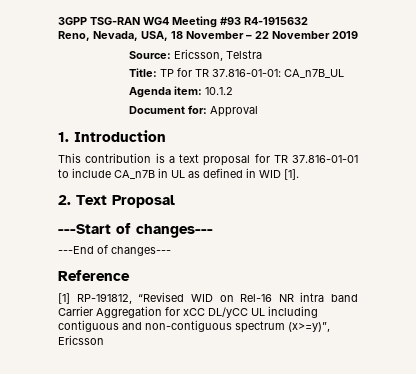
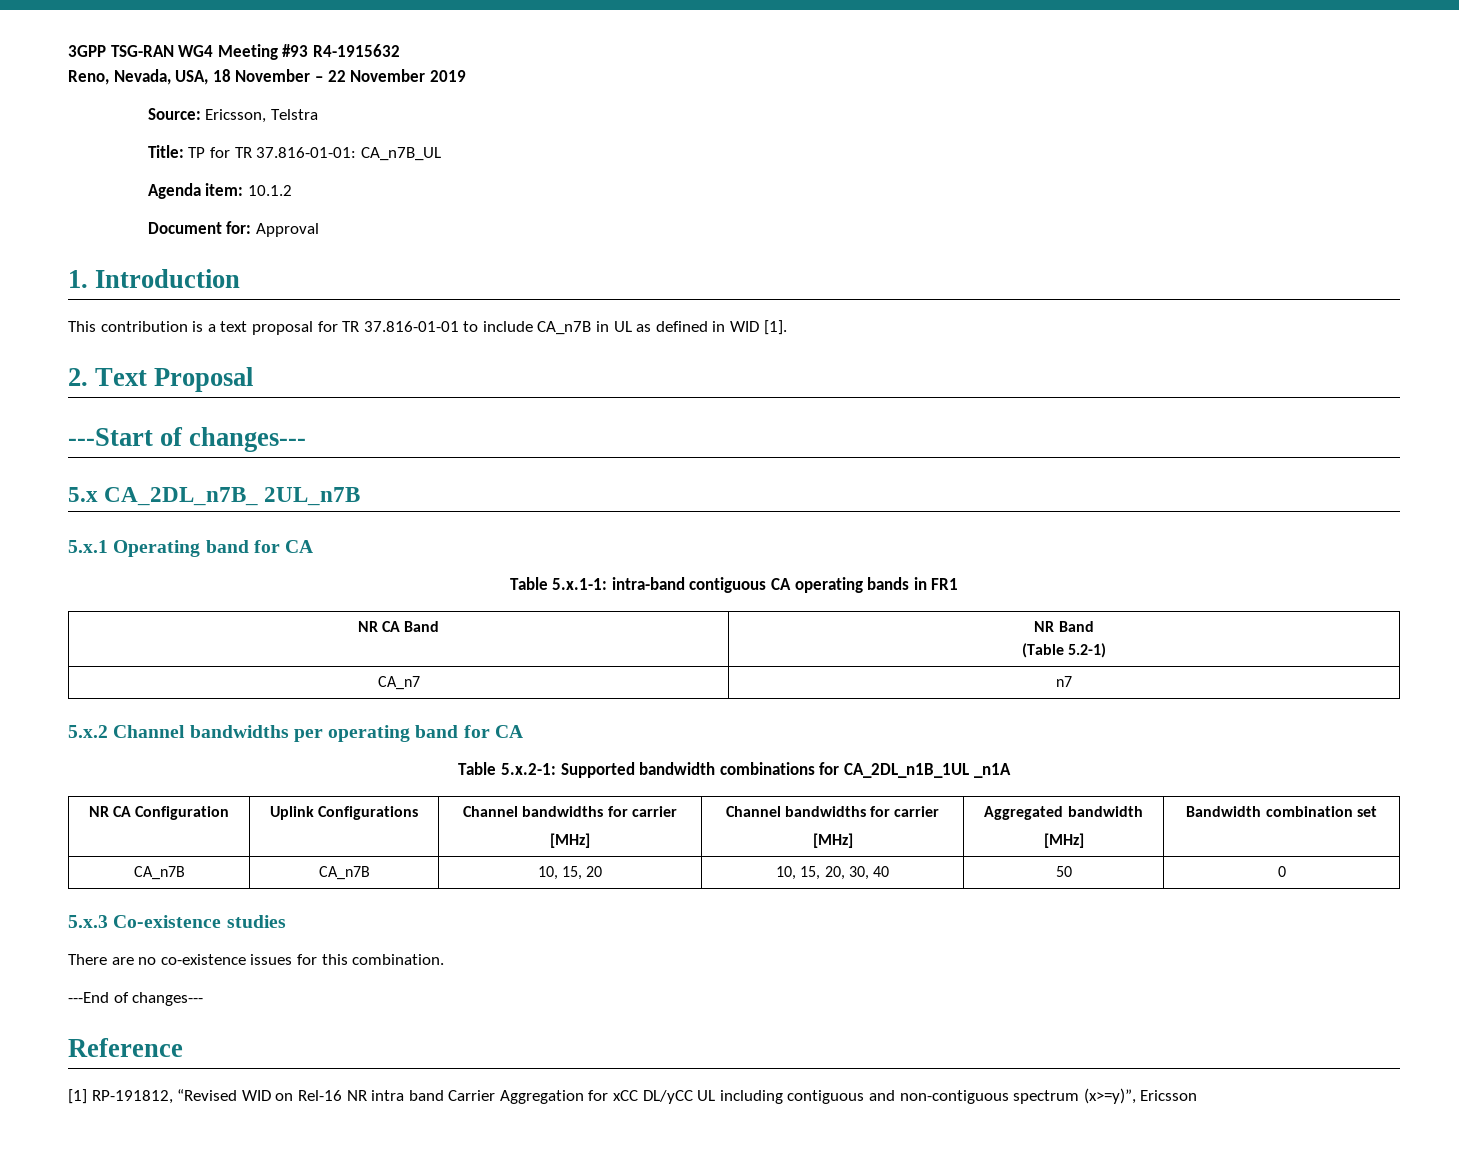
(213, 231) none -> [68,487,361,506] [68,540,314,557] [509,577,959,593] [357,621,440,632] [1034,621,1094,632] [1021,643,1107,658] [377,676,420,690] [1056,676,1072,687] [68,725,523,742] [458,762,1011,778] [88,806,230,820] [269,806,419,820] [463,806,677,817] [550,833,590,848] [725,806,940,817] [812,833,853,848] [984,806,1143,820] [1043,833,1084,848] [1186,806,1377,817] [133,866,185,880] [318,866,370,880] [537,866,603,880] [776,866,889,880] [1055,866,1072,877] [1277,866,1286,877] [68,915,286,928] [68,954,445,965] // 5.x CA_2DL_n7B_ 2UL_n7B // 5.x.1 Operating band for CA // Table 5.x.1-1: intra-band contiguous CA operating bands in FR1 // NR CA Band | NR Band // (Table 5.2-1) // CA_n7 | n7 // 5.x.2 Channel bandwidths per operating band for CA // Table 5.x.2-1: Supported bandwidth combinations for CA_2DL_n1B_1UL _n1A // NR CA Configuration | Uplink Configurations | Channel bandwidths for carrier // [MHz] | Channel bandwidths for carrier // [MHz] | Aggregated bandwidth // [MHz] | Bandwidth combination set // CA_n7B | CA_n7B | 10, 15, 20 | 10, 15, 20, 30, 40 | 50 | 0 // 5.x.3 Co-existence studies // There are no co-existence issues for this combination.

